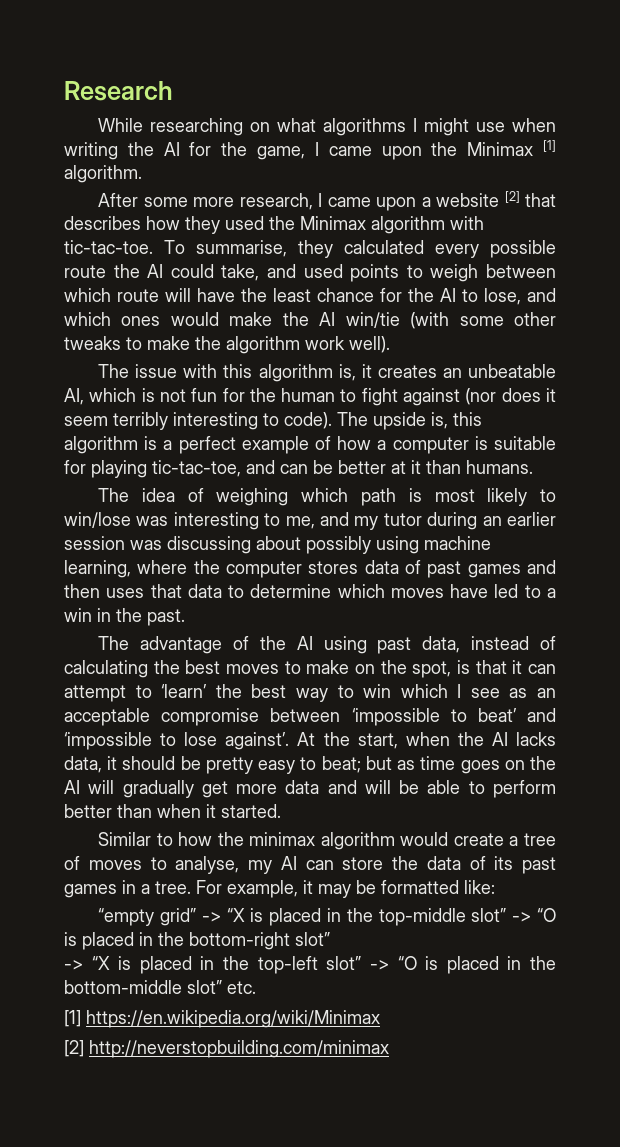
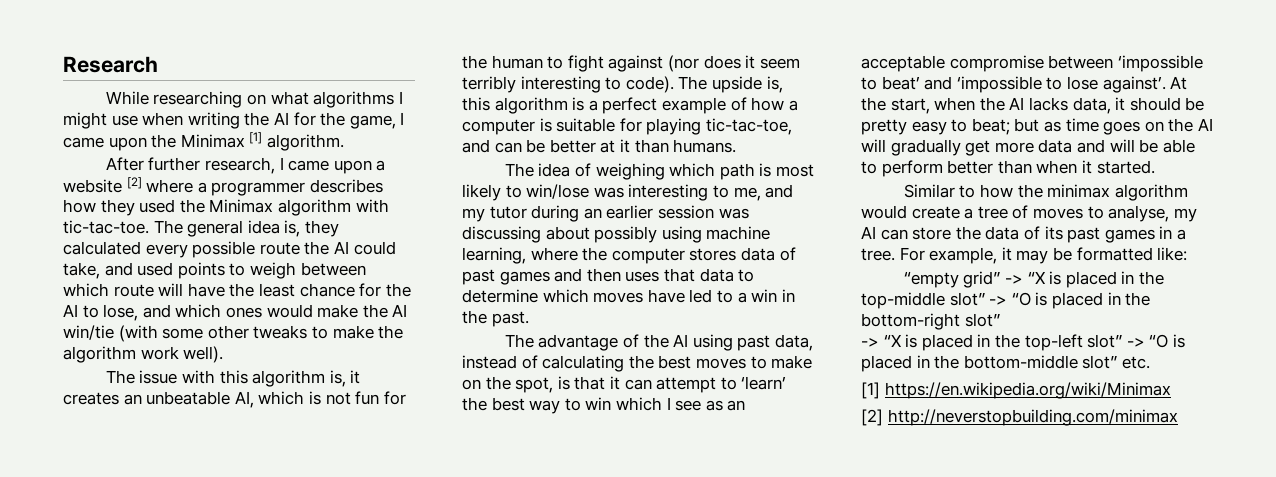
[143,197,235,207] some more -> [148,157,201,171] further
[524,193,556,207] that -> [146,179,306,196] where a programmer
[164,240,287,257] To summarise, -> [153,220,301,237] The general idea is,

